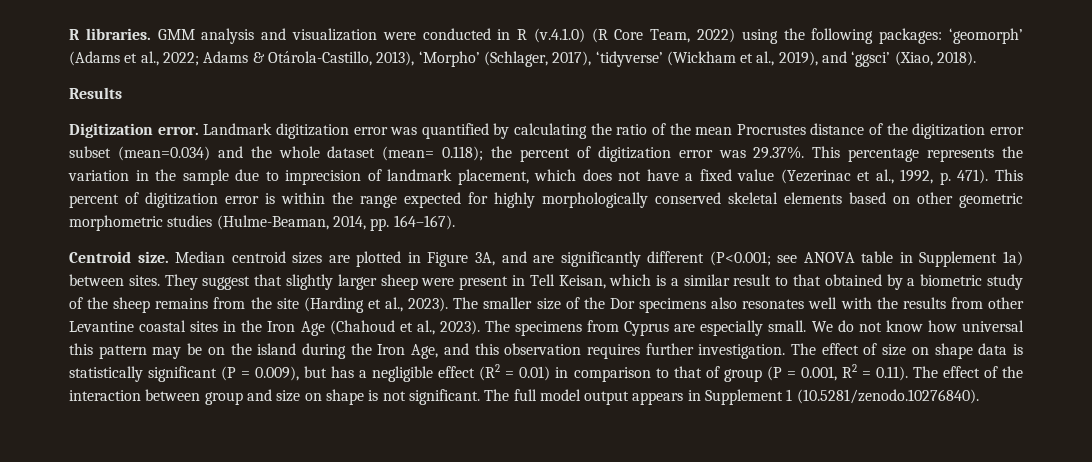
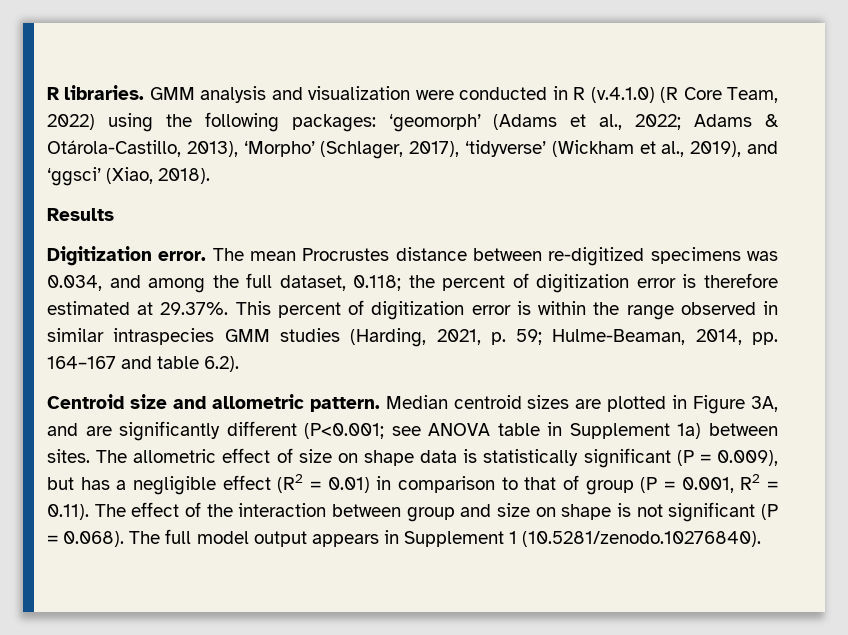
[203,123,1025,139] [69,146,484,161] Landmark digitization error was quantified by calculating the ratio of the mean Procrustes distance of the digitization error subset (mean=0.034) and the whole dataset (mean= 0.118); -> [212,247,778,266] [47,273,402,293] The mean Procrustes distance between re-digitized specimens was 0.034, and among the full dataset, 0.118;
[718,146,1024,162] [68,169,989,185] was 29.37%. This percentage represents the variation in the sample due to imprecision of landmark placement, which does not have a fixed value (Yezerinac et al., 1992, p. 471). -> [682,273,779,288] [47,301,229,315] is therefore estimated at 29.37%.
[404,192,1023,208] [69,215,455,231] [69,251,169,263] expected for highly morphologically conserved skeletal elements based on other geometric morphometric studies (Hulme-Beaman, 2014, pp. 164–167). // Centroid size. -> [680,301,779,315] [47,328,778,347] [47,356,240,372] [47,394,380,412] observed in similar intraspecies GMM studies (Harding, 2021, p. 59; Hulme-Beaman, 2014, pp. 164–167 and table 6.2). // Centroid size and allometric pattern.
[164,274,1023,290] [69,297,1024,313] [69,320,1024,336] [69,343,817,359] They suggest that slightly larger sheep were present in Tell Keisan, which is a similar result to that obtained by a biometric study of the sheep remains from the site (Harding et al., 2023). The smaller size of the Dor specimens also resonates well with the results from other Levantine coastal sites in the Iron Age (Chahoud et al., 2023). The specimens from Cyprus are especially small. We do not know how universal this pattern may be on the island during the Iron Age, and this observation requires further investigation. The -> [96,449,217,463] The allometric
[408,389,480,405] significant. -> [668,502,778,522] [47,531,125,547] significant (P = 0.068).

